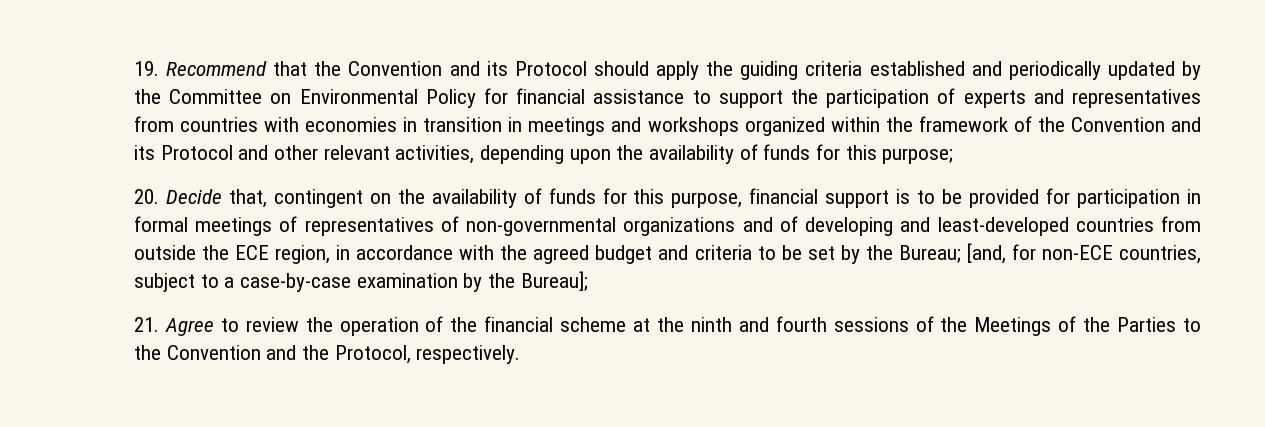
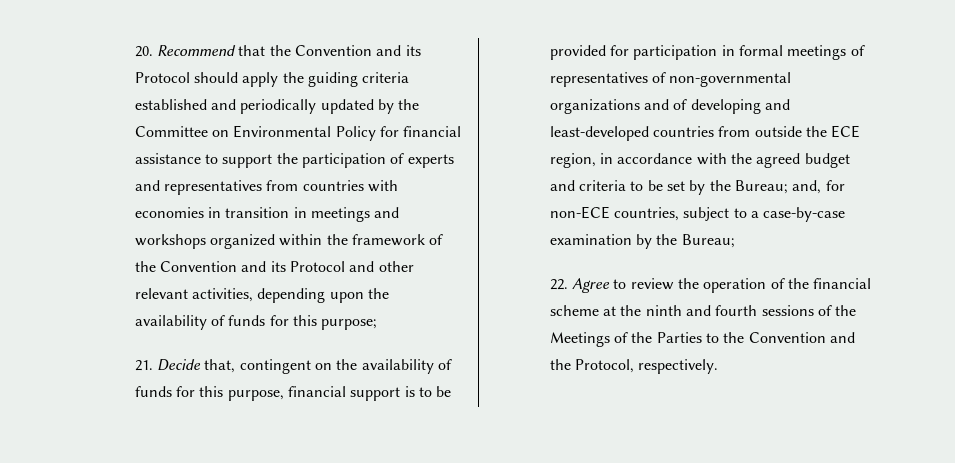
[133,61,159,76] 19. -> [134,46,153,57] 20.
[133,189,159,204] 20. -> [134,360,153,371] 21.
[966,243,1006,264] [and, -> [792,180,822,194] and,
[520,271,588,291] [133,317,159,332] Bureau]; // 21. -> [681,234,735,248] [549,279,568,290] Bureau; // 22.

